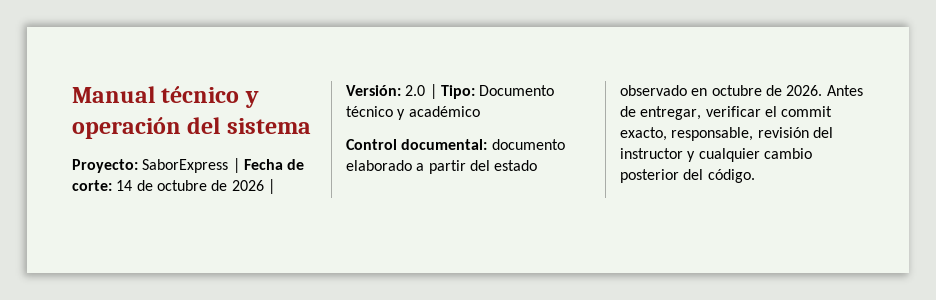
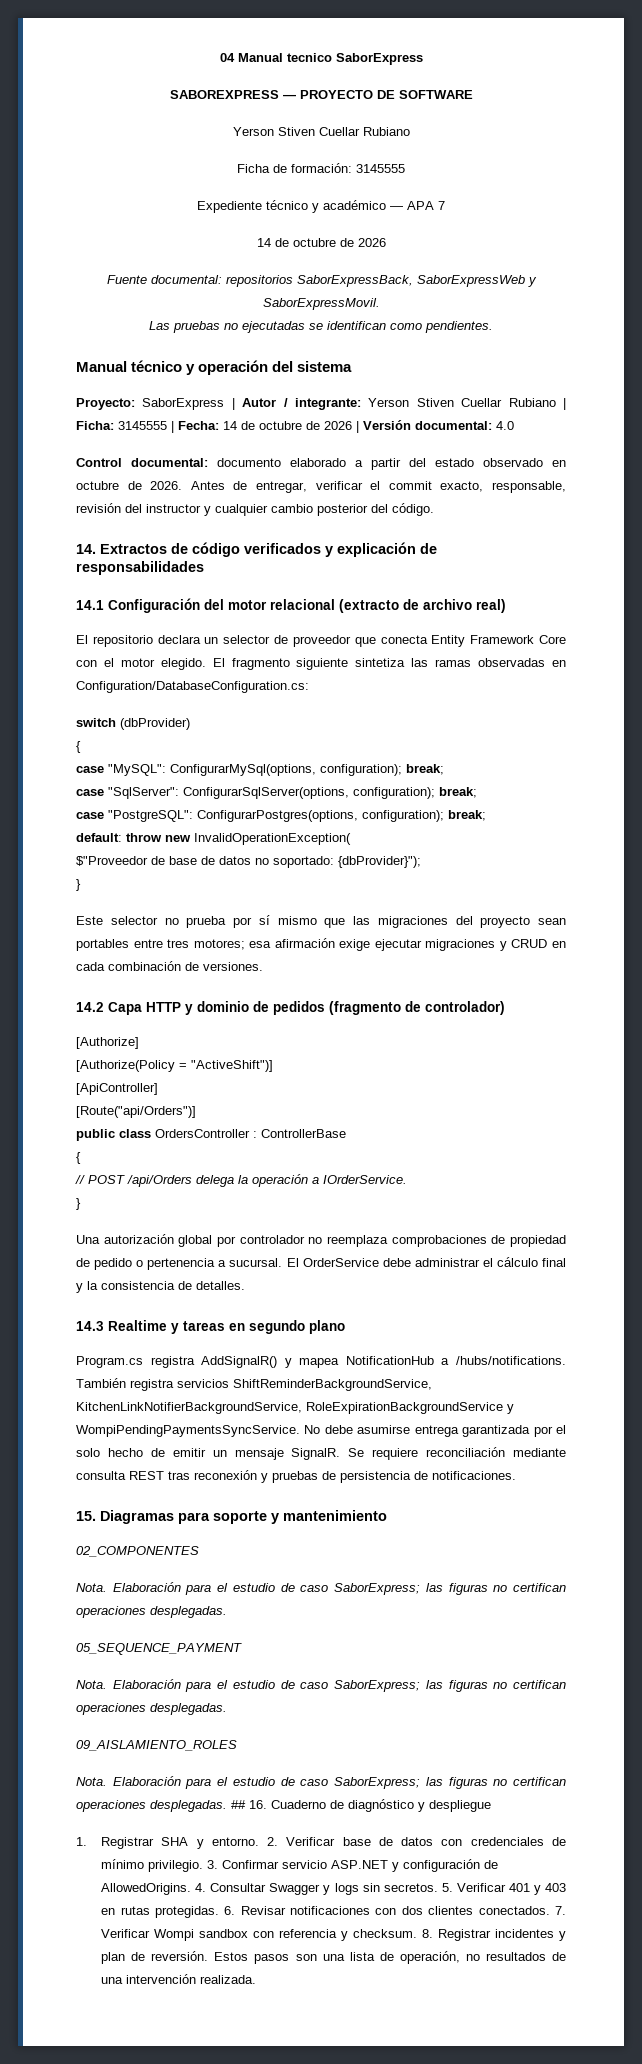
(72, 94) none -> [219,53,423,65] [169,90,473,99] [232,127,410,136] [237,163,405,173] [197,200,445,213] [256,238,386,247] [106,275,537,287] [262,298,380,310] [149,321,493,333] 04 Manual tecnico SaborExpress // SABOREXPRESS — PROYECTO DE SOFTWARE // Yerson Stiven Cuellar Rubiano // Ficha de formación: 3145555 // Expediente técnico y académico — APA 7 // 14 de octubre de 2026 // Fuente documental: repositorios SaborExpressBack, SaborExpressWeb y SaborExpressMovil. // Las pruebas no ejecutadas se identifican como pendientes. //
[243,159,305,170] [72,180,112,191] Fecha de corte: -> [242,398,566,410] [76,421,219,433] Autor / integrante: Yerson Stiven Cuellar Rubiano | Ficha: 3145555 | Fecha:
[346,84,555,99] [346,106,480,120] Versión: 2.0 | Tipo: Documento técnico y académico -> [363,420,514,430] Versión documental: 4.0
(755, 176) none -> [76,542,437,557] [76,561,204,575] [76,598,506,613] [76,635,566,647] [76,658,567,670] [76,681,309,693] [76,718,190,730] [76,741,81,753] [76,764,444,776] [76,787,477,799] [76,810,486,822] [76,833,351,845] [76,856,421,868] [76,879,81,891] [76,915,566,928] [76,938,566,951] [76,961,263,971] [76,1001,505,1015] [76,1037,139,1049] [76,1060,273,1072] [76,1083,158,1095] [76,1106,196,1118] [76,1129,346,1141] [76,1152,81,1164] [75,1174,407,1187] [76,1198,81,1210] [76,1234,566,1247] [76,1257,566,1270] [76,1281,245,1293] [76,1320,345,1334] [76,1356,566,1368] [76,1378,432,1391] [76,1402,514,1414] [76,1425,566,1437] [76,1447,566,1460] [76,1470,516,1483] [76,1510,387,1524] [76,1546,199,1557] [76,1582,566,1595] [76,1606,227,1618] [76,1643,242,1655] [76,1679,566,1692] [76,1703,227,1715] [76,1740,237,1751] [76,1776,566,1789] [76,1799,491,1812] [76,1837,566,1849] [101,1859,499,1872] [101,1883,567,1895] [101,1906,566,1918] [101,1929,567,1941] [101,1951,567,1964] [101,1974,257,1984] // 14. Extractos de código verificados y explicación de responsabilidades // 14.1 Configuración del motor relacional (extracto de archivo real) // El repositorio declara un selector de proveedor que conecta Entity Framework Core con el motor elegido. El fragmento siguiente sintetiza las ramas observadas en Configuration/DatabaseConfiguration.cs: // switch (dbProvider) // { // case "MySQL": ConfigurarMySql(options, configuration); break; // case "SqlServer": ConfigurarSqlServer(options, configuration); break; // case "PostgreSQL": ConfigurarPostgres(options, configuration); break; // default: throw new InvalidOperationException( // $"Proveedor de base de datos no soportado: {dbProvider}"); // } // Este selector no prueba por sí mismo que las migraciones del proyecto sean portables entre tres motores; esa afirmación exige ejecutar migraciones y CRUD en cada combinación de versiones. // 14.2 Capa HTTP y dominio de pedidos (fragmento de controlador) // [Authorize] // [Authorize(Policy = "ActiveShift")] // [ApiController] // [Route("api/Orders")] // public class OrdersController : ControllerBase // { // // POST /api/Orders delega la operación a IOrderService. // } // Una autorización global por controlador no reemplaza comprobaciones de propiedad de pedido o pertenencia a sucursal. El OrderService debe administrar el cálculo final y la consistencia de detalles. // 14.3 Realtime y tareas en segundo plano // Program.cs registra AddSignalR() y mapea NotificationHub a /hubs/notifications. También registra servicios ShiftReminderBackgroundService, KitchenLinkNotifierBackgroundService, RoleExpirationBackgroundService y WompiPendingPaymentsSyncService. No debe asumirse entrega garantizada por el solo hecho de emitir un mensaje SignalR. Se requiere reconciliación mediante consulta REST tras reconexión y pruebas de persistencia de notificaciones. // 15. Diagramas para soporte y mantenimiento // 02_COMPONENTES // Nota. Elaboración para el estudio de caso SaborExpress; las figuras no certifican operaciones desplegadas. // 05_SEQUENCE_PAYMENT // Nota. Elaboración para el estudio de caso SaborExpress; las figuras no certifican operaciones desplegadas. // 09_AISLAMIENTO_ROLES // Nota. Elaboración para el estudio de caso SaborExpress; las figuras no certifican operaciones desplegadas. ## 16. Cuaderno de diagnóstico y despliegue // 1. Registrar SHA y entorno. 2. Verificar base de datos con credenciales de mínimo privilegio. 3. Confirmar servicio ASP.NET y configuración de AllowedOrigins. 4. Consultar Swagger y logs sin secretos. 5. Verificar 401 y 403 en rutas protegidas. 6. Revisar notificaciones con dos clientes conectados. 7. Verificar Wompi sandbox con referencia y checksum. 8. Registrar incidentes y plan de reversión. Estos pasos son una lista de operación, no resultados de una intervención realizada.

